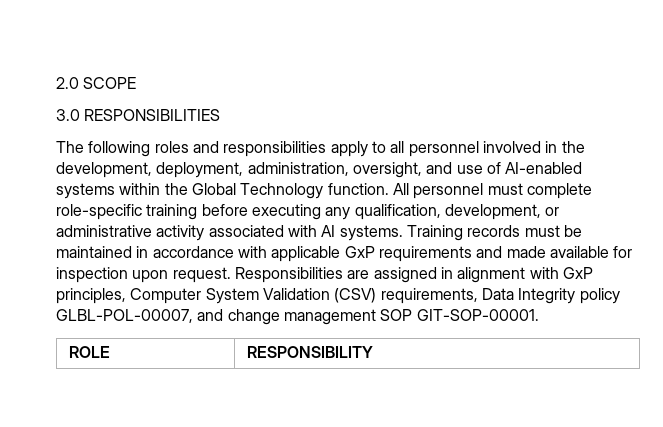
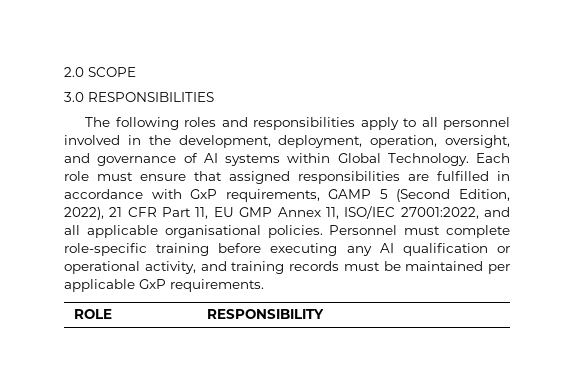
[247,162,349,176] administration, -> [370,135,438,148] operation,
[456,162,583,174] [56,183,484,199] use of AI-enabled systems within the Global Technology function. All personnel -> [97,153,510,166] [64,171,510,184] [64,189,510,202] [64,206,511,220] [64,225,398,238] governance of AI systems within Global Technology. Each role must ensure that assigned responsibilities are fulfilled in accordance with GxP requirements, GAMP 5 (Second Edition, 2022), 21 CFR Part 11, EU GMP Annex 11, ISO/IEC 27001:2022, and all applicable organisational policies. Personnel
[354,204,560,220] [56,225,582,241] [56,246,633,262] [56,267,593,283] [56,288,620,304] [56,309,539,325] qualification, development, or administrative activity associated with AI systems. Training records must be maintained in accordance with applicable GxP requirements and made available for inspection upon request. Responsibilities are assigned in alignment with GxP principles, Computer System Validation (CSV) requirements, Data Integrity policy GLBL-POL-00007, and change management SOP GIT-SOP-00001. -> [379,243,511,256] [64,261,510,274] [64,279,264,292] AI qualification or operational activity, and training records must be maintained per applicable GxP requirements.

